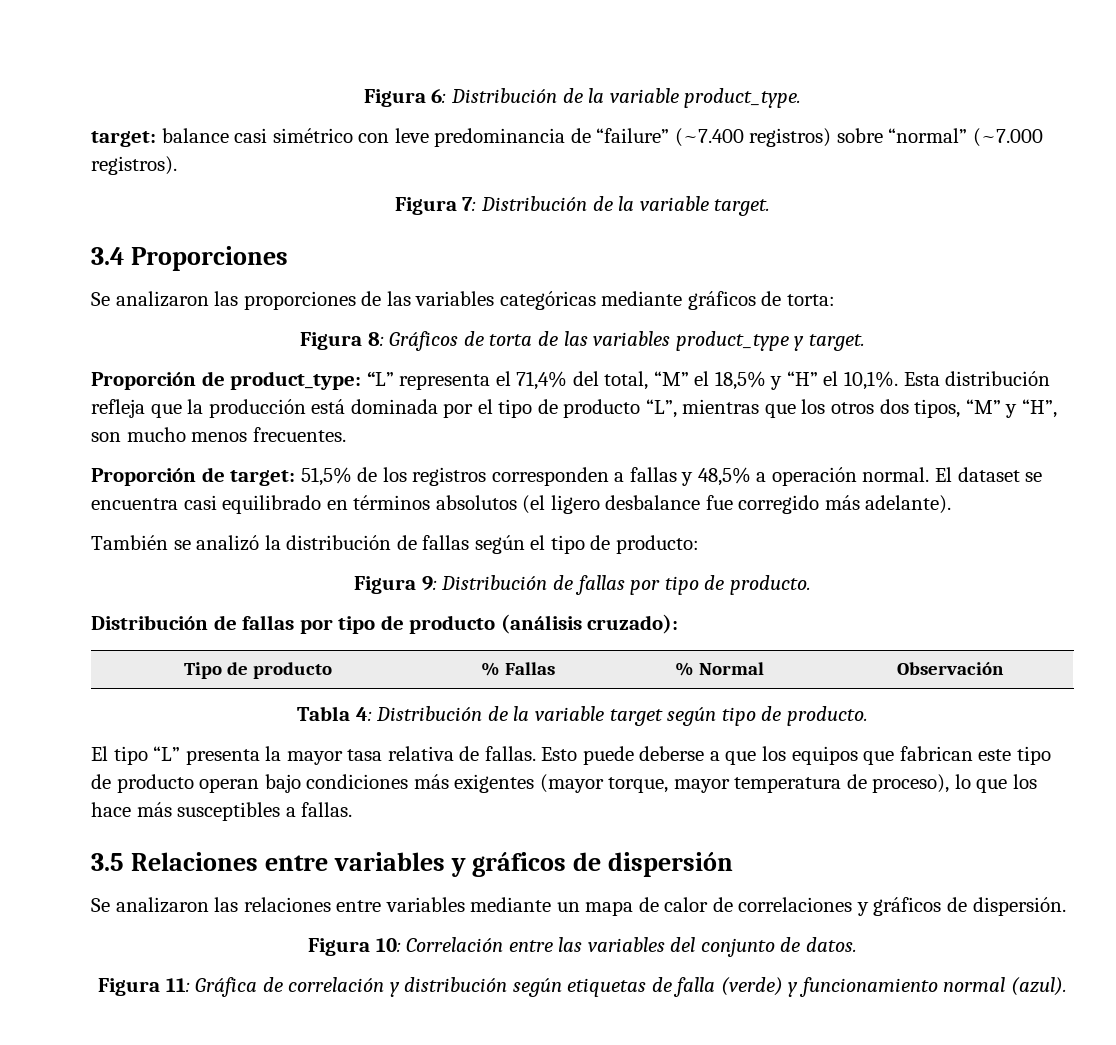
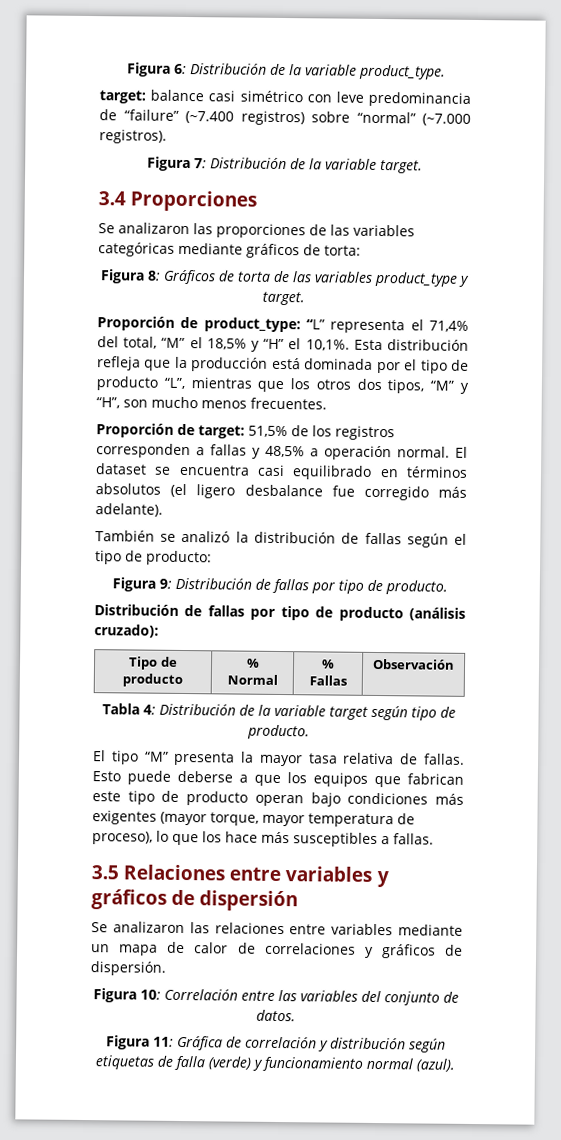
[504,662,555,675] [674,662,764,676] Fallas | % Normal -> [226,674,278,685] [321,659,335,669] [308,675,347,686] Normal | % Fallas
[153,746,181,761] “L” -> [144,751,169,762] “M”

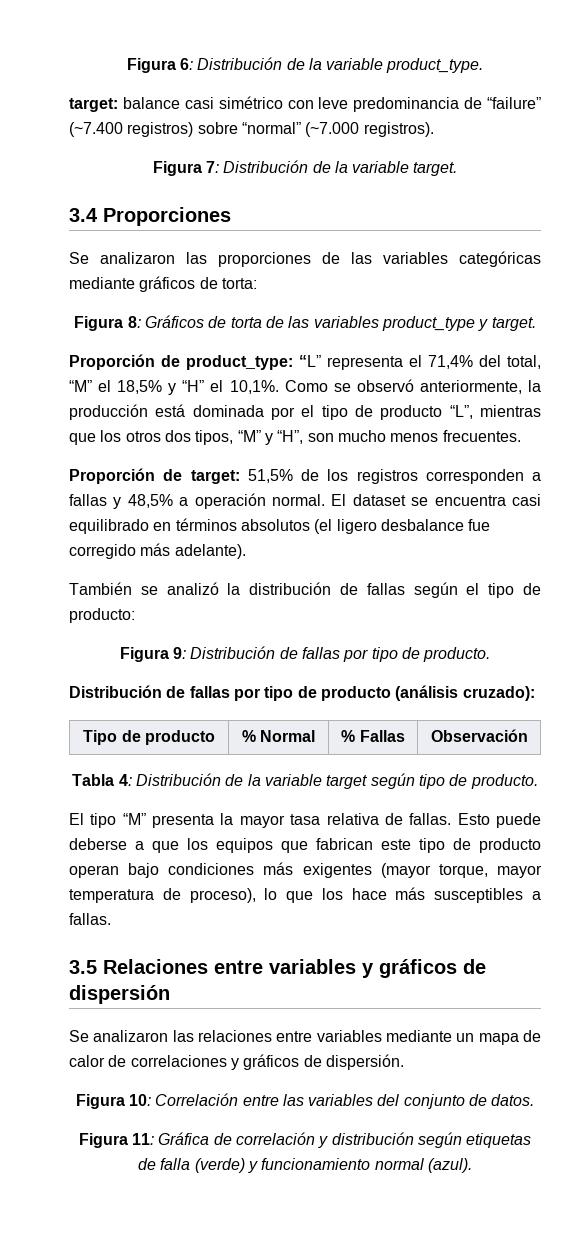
[353,339,469,351] [97,356,172,371] Esta distribución refleja que -> [284,379,522,394] Como se observó anteriormente,

